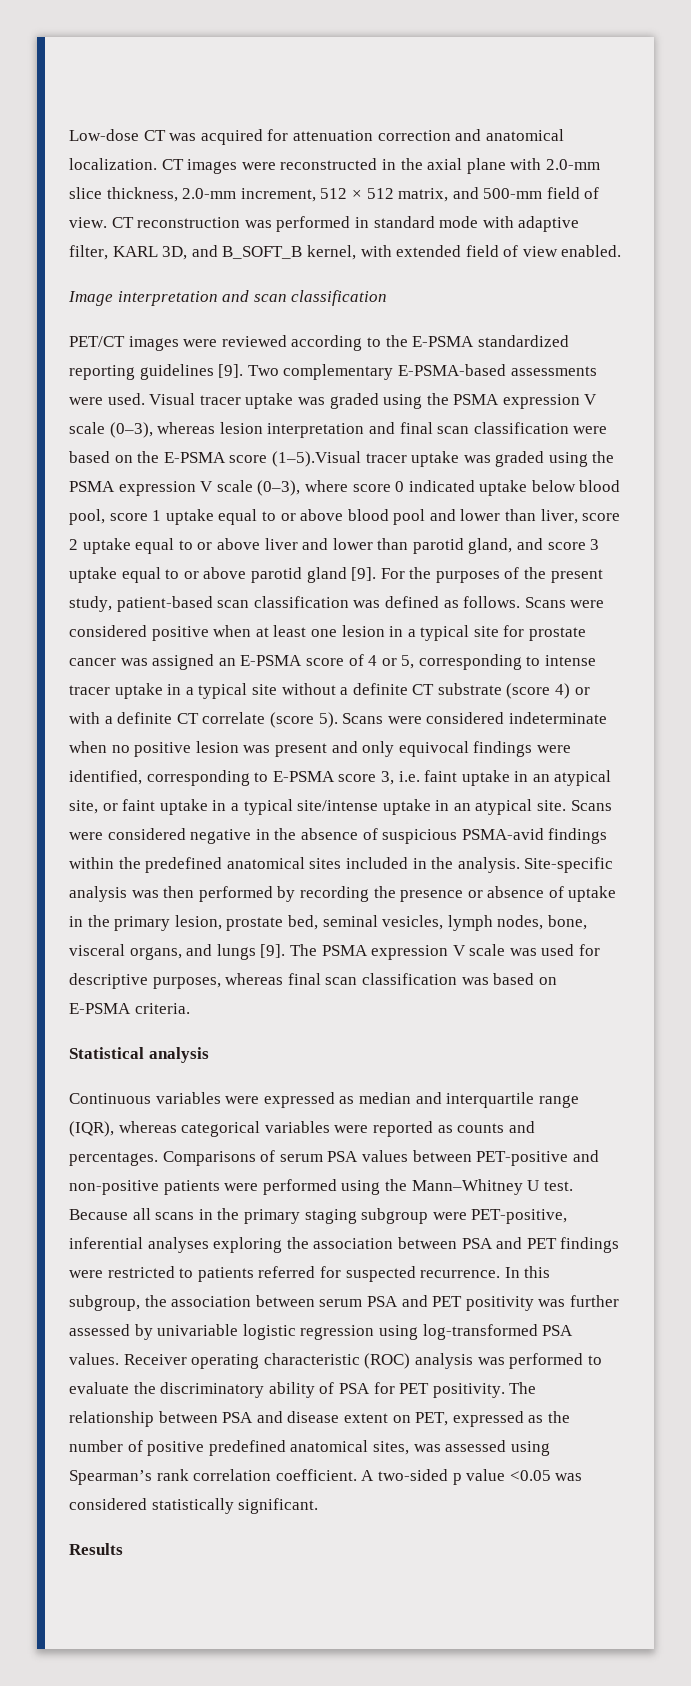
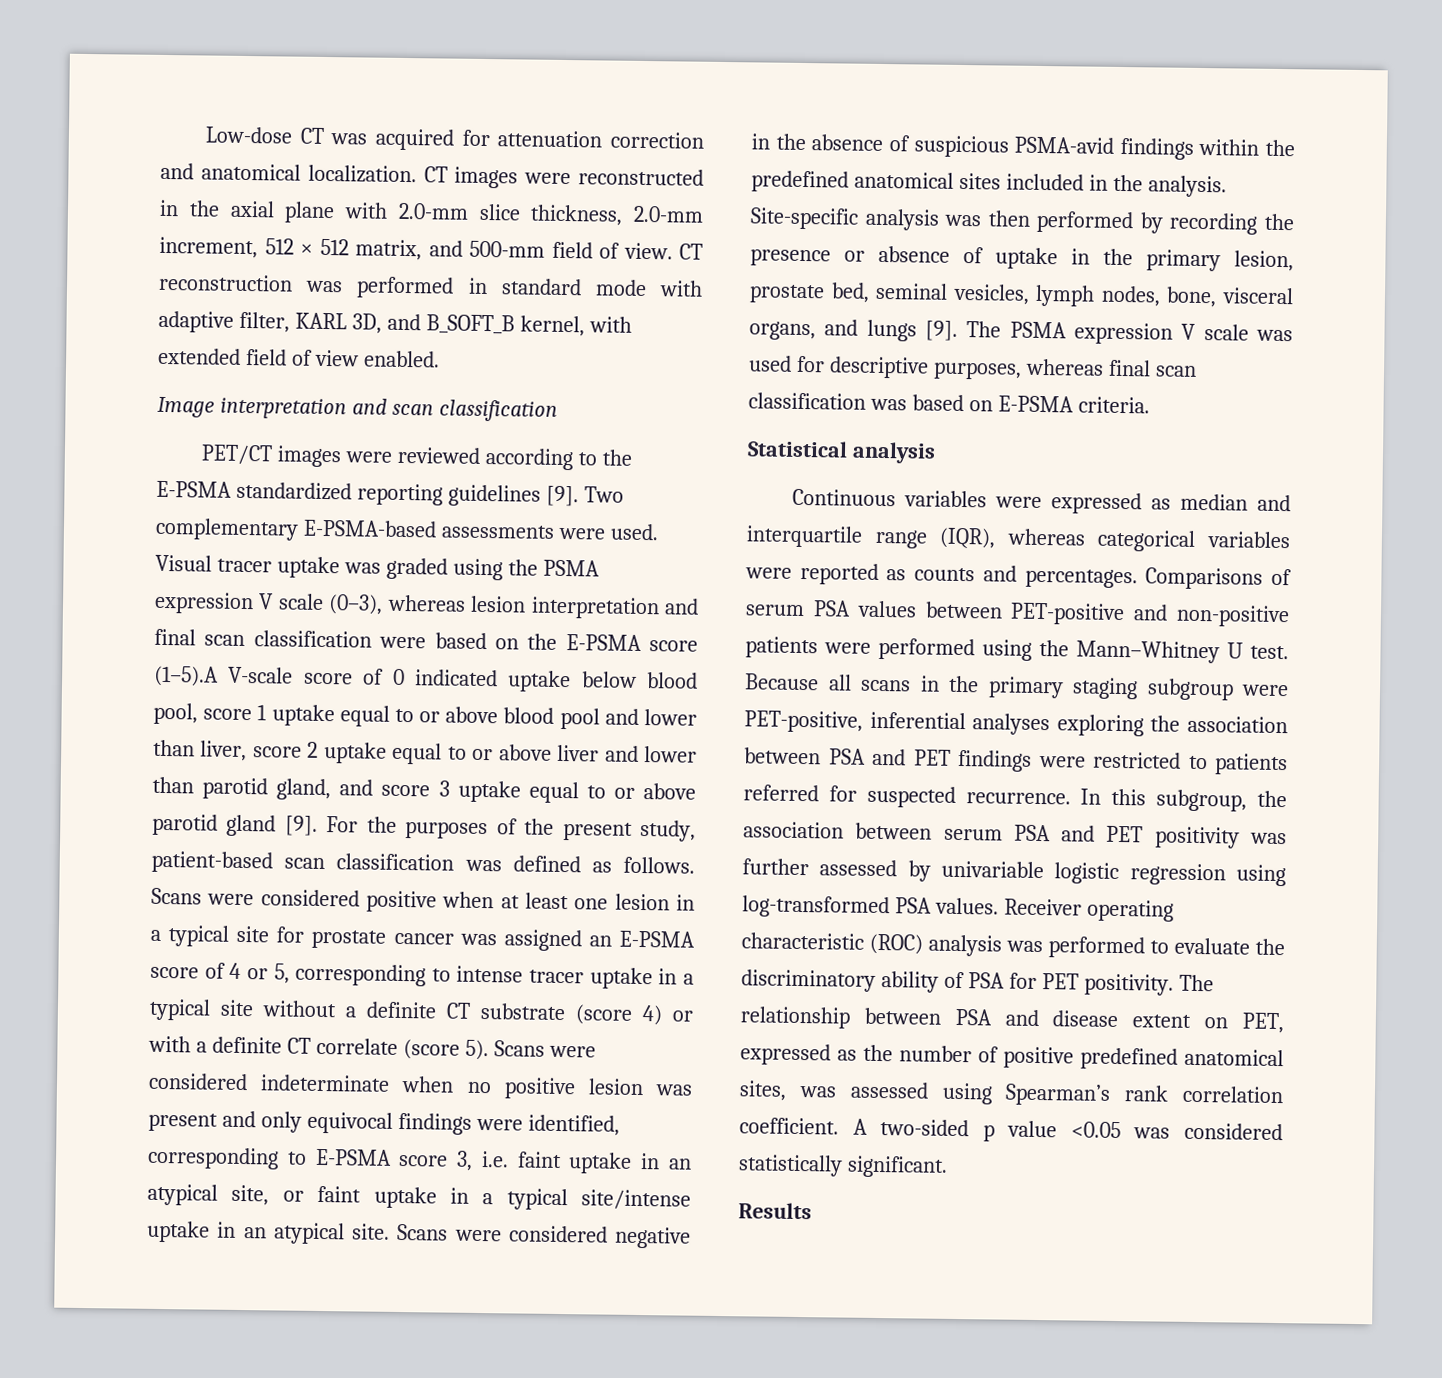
[271,451,615,467] [69,480,391,496] (1–5).Visual tracer uptake was graded using the PSMA expression V scale (0–3), where score -> [153,665,385,687] (1–5).A V-scale score of

